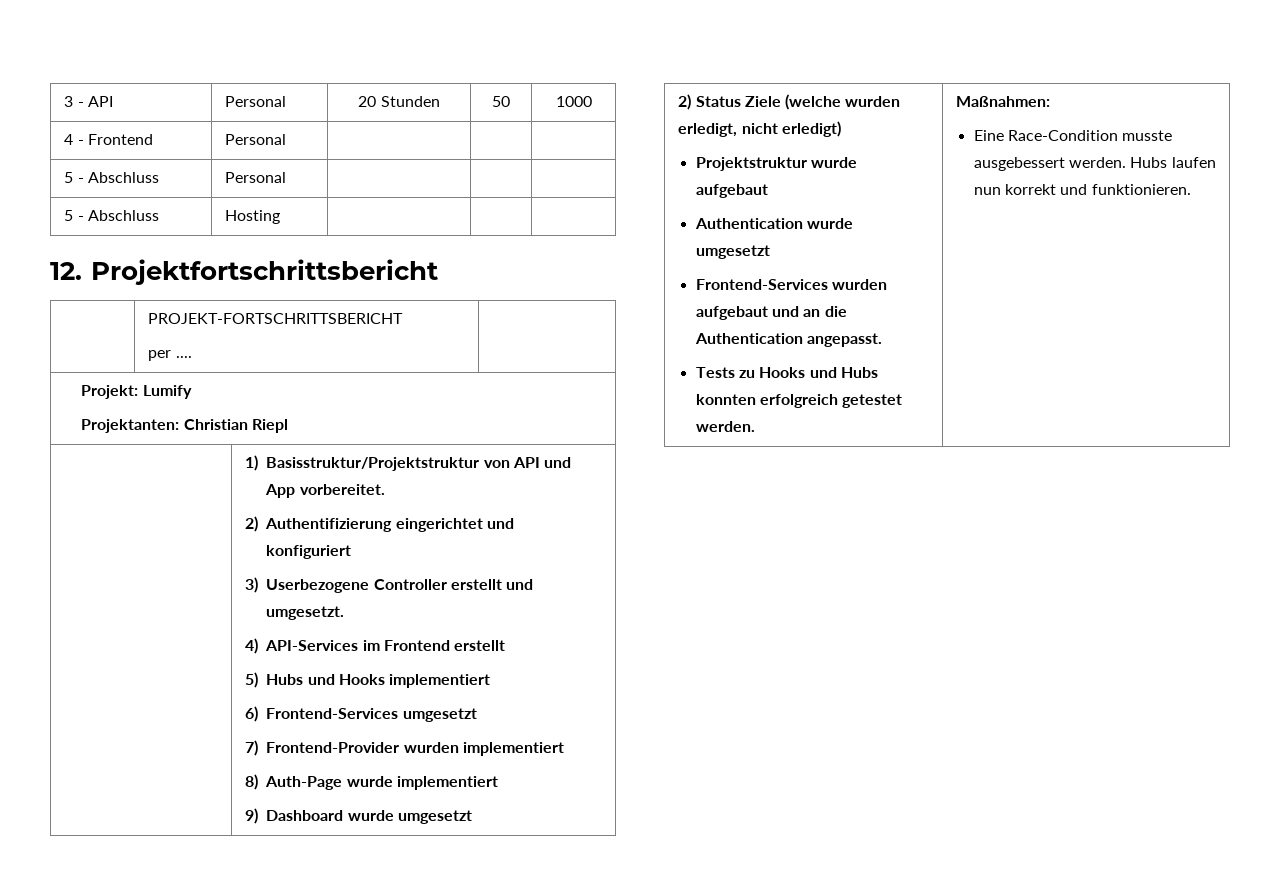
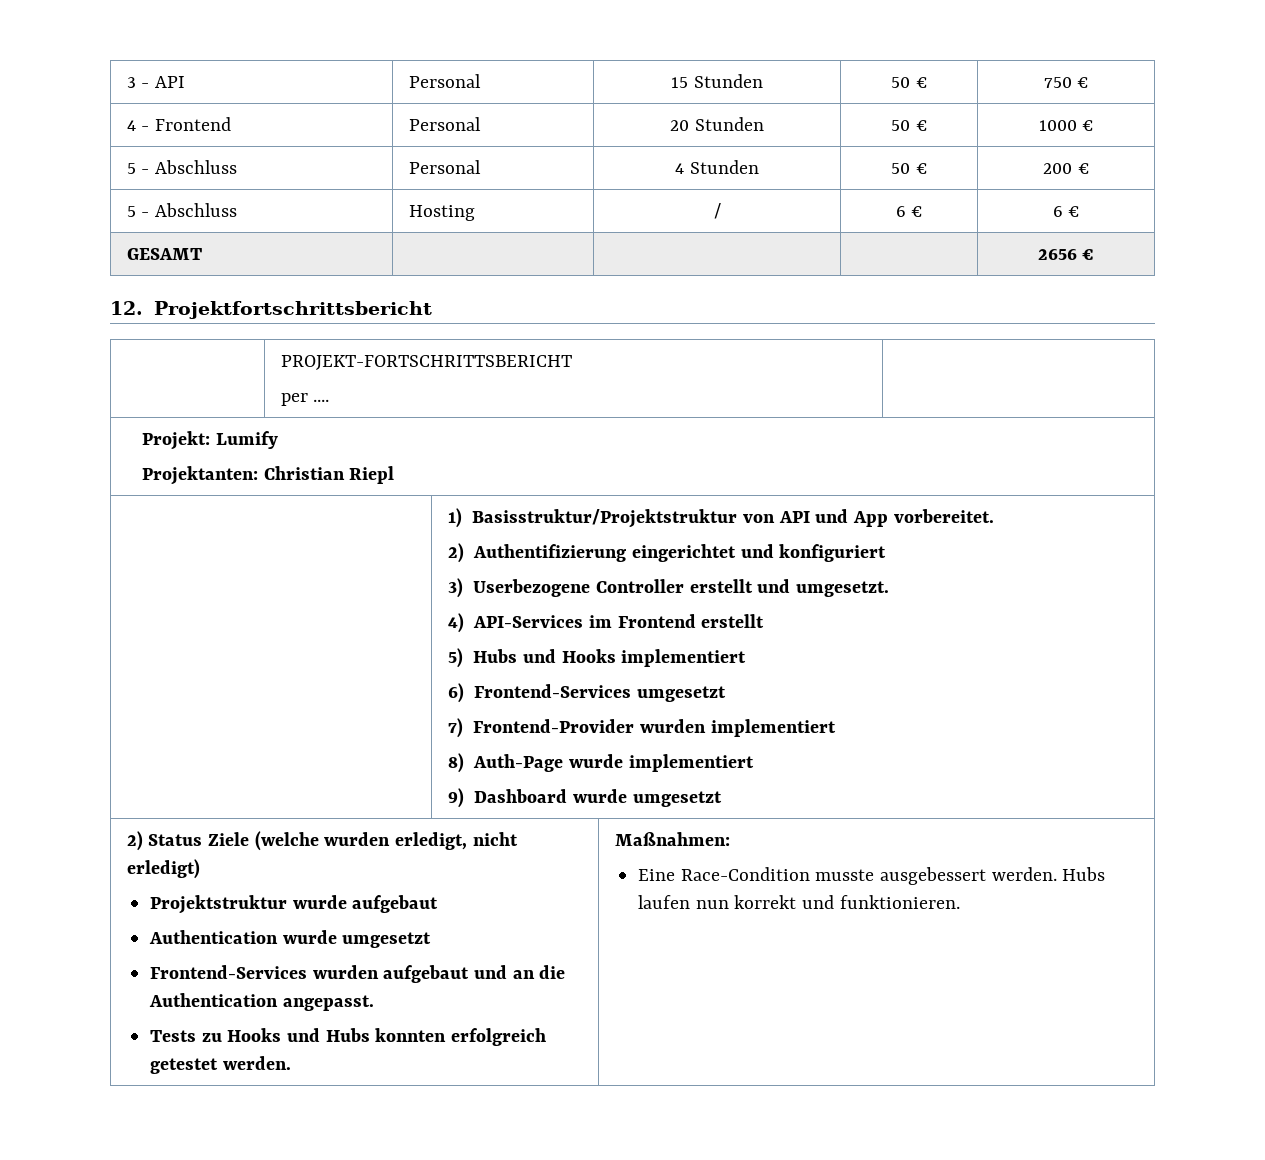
(287, 101) none -> [671,74,763,88] [891,77,927,88] [1043,77,1089,88] [126,117,232,131] [408,117,481,131] | 15 Stunden | 50 € | 750 € // 4 - Frontend | Personal
(510, 101) none -> [915,120,927,131] €
[64,134,153,145] [225,134,287,145] // 4 - Frontend | Personal | | | -> [1082,120,1094,131] €
[64,210,159,221] [225,210,281,224] | | // 5 - Abschluss | Hosting | | | -> [675,160,759,174] [891,163,927,174] [1043,163,1089,174] [126,203,238,217] [408,205,475,221] [713,203,721,219] [895,206,923,217] [1052,206,1080,217] [126,248,202,260] [1037,249,1095,260] 4 Stunden | 50 € | 200 € // 5 - Abschluss | Hosting | / | 6 € | 6 € // GESAMT | | | | 2656 €

